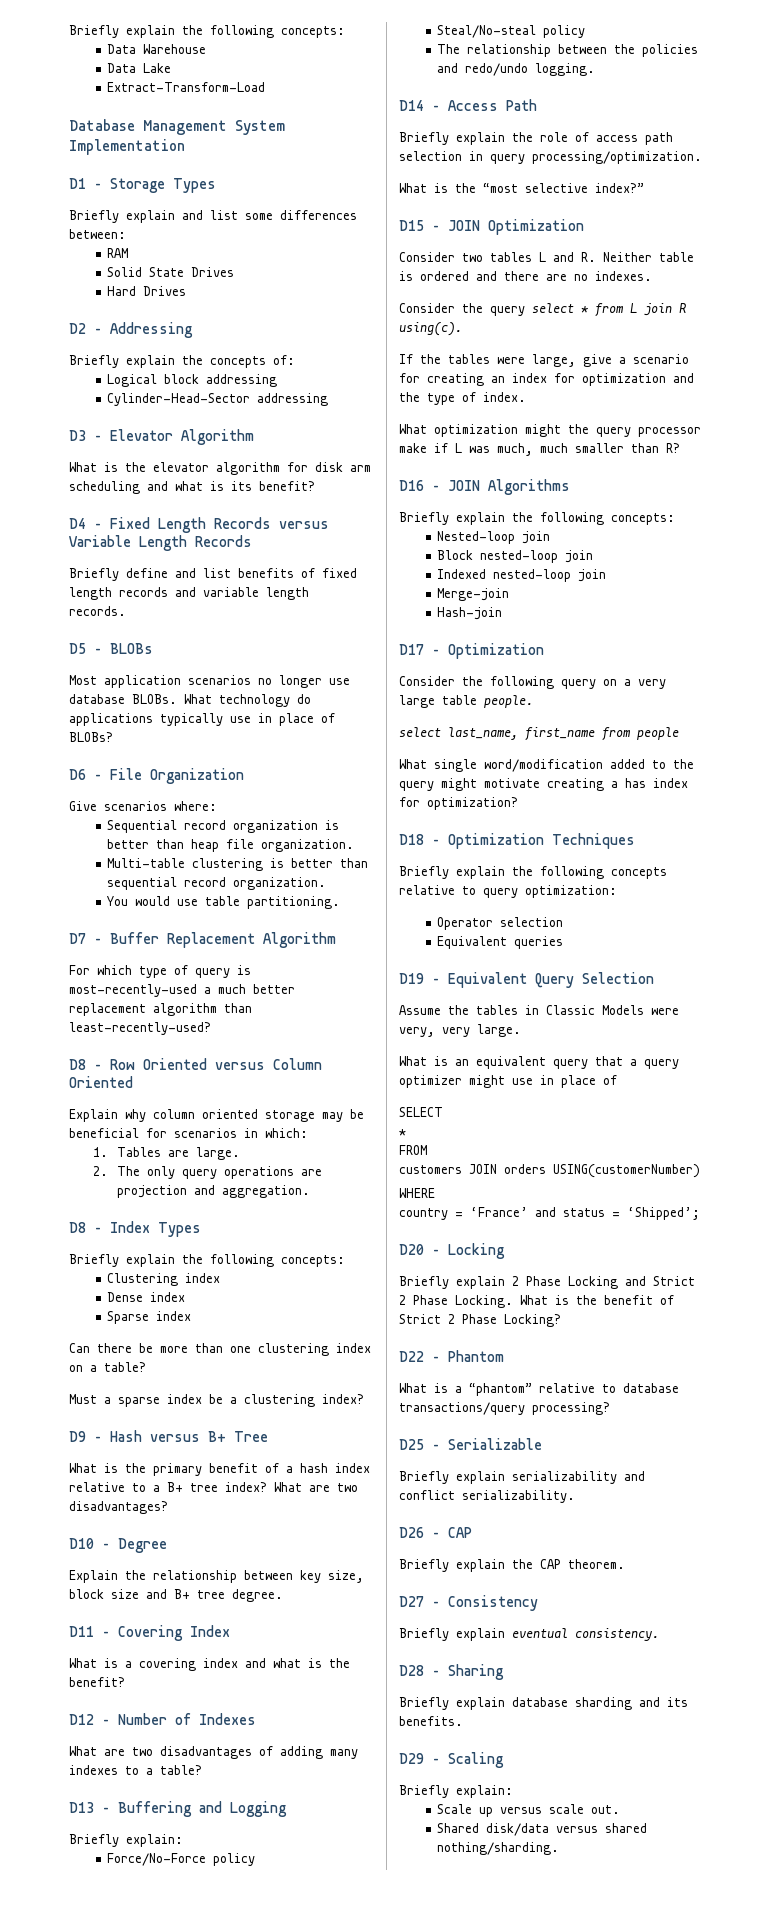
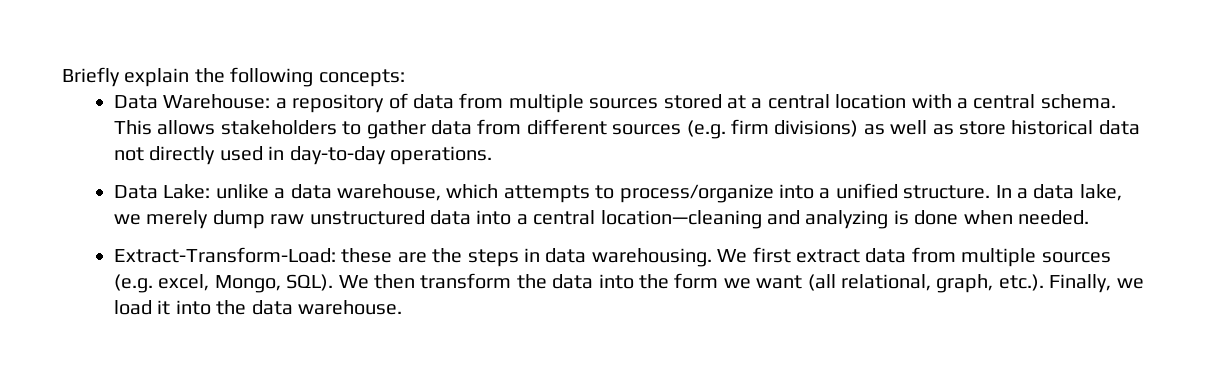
[143,44,207,54] [107,63,172,73] [107,82,266,92] [69,119,285,135] [69,139,185,155] [69,178,216,193] [69,210,357,223] [69,229,126,239] [107,248,129,258] [107,267,235,277] [107,286,187,296] [69,322,193,338] [69,355,295,368] [107,374,278,387] [107,393,329,406] [69,429,254,445] [69,462,371,475] [69,481,315,494] [69,517,329,533] [69,535,252,551] [69,568,357,581] [69,587,309,600] [69,606,126,616] [69,643,153,654] [69,675,350,688] [69,694,311,707] [69,713,335,726] [69,732,113,742] [69,768,244,784] [69,801,217,811] [107,820,340,833] [107,839,355,852] [107,858,369,871] [107,877,327,890] [107,896,341,909] [69,932,336,948] [69,965,251,978] [69,984,295,997] [69,1003,252,1016] [69,1022,211,1035] [69,1058,322,1070] [69,1076,133,1088] [69,1109,364,1122] [69,1128,308,1138] [93,1147,241,1160] [93,1166,323,1179] [117,1185,311,1198] [69,1221,201,1237] [69,1254,345,1267] [107,1273,221,1286] [107,1292,186,1302] [107,1311,192,1324] [69,1343,371,1356] [69,1362,146,1372] [69,1394,364,1407] [69,1430,268,1442] [69,1463,370,1476] [69,1482,358,1492] [69,1501,168,1514] [69,1538,167,1553] [69,1570,364,1583] [69,1589,283,1602] [69,1625,230,1641] [69,1658,350,1671] [69,1677,125,1687] [69,1713,256,1725] [69,1746,358,1759] [69,1765,202,1775] [69,1801,287,1817] [69,1834,183,1847] [107,1853,256,1866] [437,25,586,38] [437,44,699,57] [437,63,596,76] [399,99,537,111] [399,132,673,145] [399,151,702,164] [399,183,644,193] [399,219,584,235] [399,252,694,262] [399,271,652,281] [399,303,686,317] [399,322,462,336] [399,354,689,367] [399,373,694,386] [399,392,526,405] [399,424,701,437] [399,443,680,456] [399,479,570,495] [399,512,675,525] [437,531,551,544] [437,550,594,563] [437,569,607,582] [437,588,510,601] [437,607,503,620] [399,643,544,659] [399,676,666,689] [399,695,533,708] [399,727,679,741] [399,759,694,772] [399,778,688,791] [399,797,518,810] [399,833,635,849] [399,866,667,879] [399,885,617,898] [437,917,564,930] [437,936,564,949] [399,972,654,988] [399,1005,679,1015] [399,1024,521,1037] [399,1056,679,1069] [399,1075,617,1088] [399,1107,443,1117] [399,1129,406,1136] [399,1145,427,1155] [399,1164,700,1178] [399,1188,435,1198] [399,1207,700,1220] [399,1243,505,1259] [399,1276,695,1289] [399,1295,674,1308] [399,1314,561,1327] [399,1350,504,1362] [399,1383,679,1396] [399,1402,610,1415] [399,1438,542,1450] [399,1471,645,1484] [399,1490,575,1503] [399,1527,472,1538] [399,1559,625,1572] [399,1595,538,1611] [399,1628,659,1641] [399,1664,504,1680] [399,1697,688,1710] [399,1716,463,1726] [399,1752,504,1768] [399,1785,513,1798] [437,1804,621,1817] [437,1823,648,1836] [437,1842,560,1855] Warehouse // Data Lake // Extract-Transform-Load // Database Management System Implementation // D1 – Storage Types // Briefly explain and list some differences between: // RAM // Solid State Drives // Hard Drives // D2 – Addressing // Briefly explain the concepts of: // Logical block addressing // Cylinder-Head-Sector addressing // D3 – Elevator Algorithm // What is the elevator algorithm for disk arm scheduling and what is its benefit? // D4 – Fixed Length Records versus Variable Length Records // Briefly define and list benefits of fixed length records and variable length records. // D5 – BLOBs // Most application scenarios no longer use database BLOBs. What technology do applications typically use in place of BLOBs? // D6 – File Organization // Give scenarios where: // Sequential record organization is better than heap file organization. // Multi-table clustering is better than sequential record organization. // You would use table partitioning. // D7 – Buffer Replacement Algorithm // For which type of query is most-recently-used a much better replacement algorithm than least-recently-used? // D8 – Row Oriented versus Column Oriented // Explain why column oriented storage may be beneficial for scenarios in which: // 1. Tables are large. // 2. The only query operations are projection and aggregation. // D8 – Index Types // Briefly explain the following concepts: // Clustering index // Dense index // Sparse index // Can there be more than one clustering index on a table? // Must a sparse index be a clustering index? // D9 – Hash versus B+ Tree // What is the primary benefit of a hash index relative to a B+ tree index? What are two disadvantages? // D10 – Degree // Explain the relationship between key size, block size and B+ tree degree. // D11 – Covering Index // What is a covering index and what is the benefit? // D12 – Number of Indexes // What are two disadvantages of adding many indexes to a table? // D13 – Buffering and Logging // Briefly explain: // Force/No-Force policy // Steal/No-steal policy // The relationship between the policies and redo/undo logging. // D14 – Access Path // Briefly explain the role of access path selection in query processing/optimization. // What is the “most selective index?” // D15 – JOIN Optimization // Consider two tables L and R. Neither table is ordered and there are no indexes. // Consider the query select * from L join R using(c). // If the tables were large, give a scenario for creating an index for optimization and the type of index. // What optimization might the query processor make if L was much, much smaller than R? // D16 – JOIN Algorithms // Briefly explain the following concepts: // Nested-loop join // Block nested-loop join // Indexed nested-loop join // Merge-join // Hash-join // D17 – Optimization // Consider the following query on a very large table people. // select last_name, first_name from people // What single word/modification added to the query might motivate creating a has index for optimization? // D18 – Optimization Techniques // Briefly explain the following concepts relative to query optimization: // Operator selection // Equivalent queries // D19 – Equivalent Query Selection // Assume the tables in Classic Models were very, very large. // What is an equivalent query that a query optimizer might use in place of // SELECT // * // FROM // customers JOIN orders USING(customerNumber) // WHERE // country = ‘France’ and status = ‘Shipped’; // D20 – Locking // Briefly explain 2 Phase Locking and Strict 2 Phase Locking. What is the benefit of Strict 2 Phase Locking? // D22 – Phantom // What is a “phantom” relative to database transactions/query processing? // D25 – Serializable // Briefly explain serializability and conflict serializability. // D26 – CAP // Briefly explain the CAP theorem. // D27 – Consistency // Briefly explain eventual consistency. // D28 – Sharing // Briefly explain database sharding and its benefits. // D29 – Scaling // Briefly explain: // Scale up versus scale out. // Shared disk/data versus shared nothing/sharding. -> [163,93,1116,113] [113,119,1140,139] [113,146,492,165] [113,183,1122,203] [113,210,1089,229] [113,247,1111,267] [113,273,1144,293] [113,300,402,315] Warehouse: a repository of data from multiple sources stored at a central location with a central schema. This allows stakeholders to gather data from different sources (e.g. firm divisions) as well as store historical data not directly used in day-to-day operations. // Data Lake: unlike a data warehouse, which attempts to process/organize into a unified structure. In a data lake, we merely dump raw unstructured data into a central location—cleaning and analyzing is done when needed. // Extract-Transform-Load: these are the steps in data warehousing. We first extract data from multiple sources (e.g. excel, Mongo, SQL). We then transform the data into the form we want (all relational, graph, etc.). Finally, we load it into the data warehouse.

